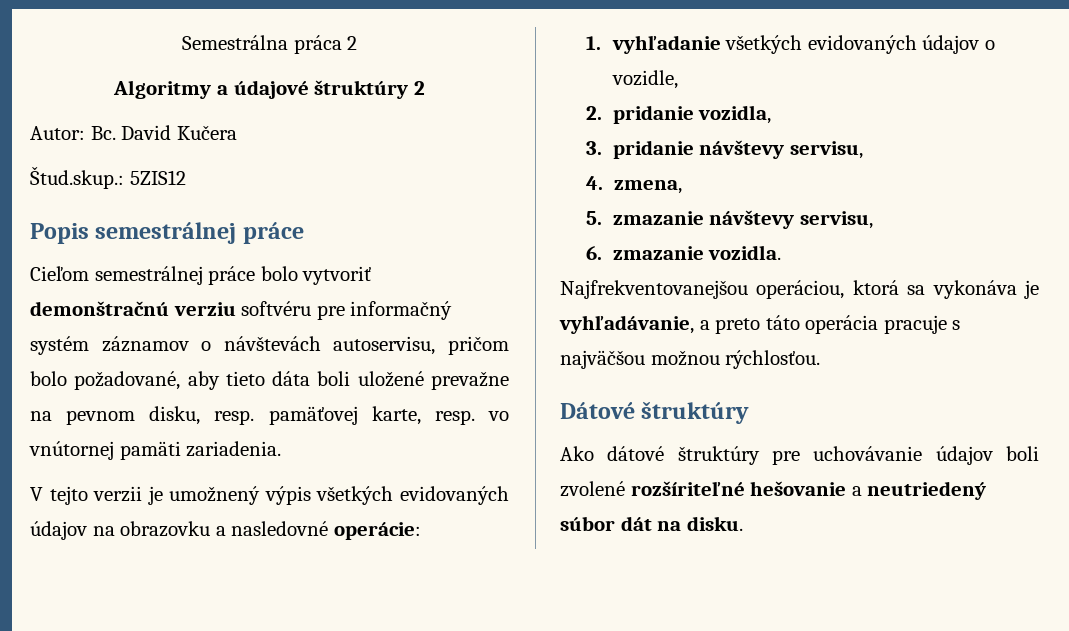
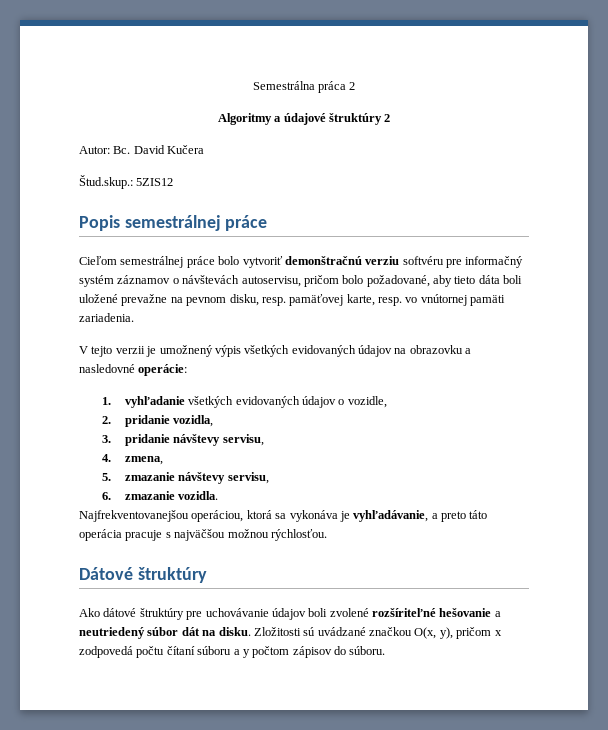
(743, 523) none -> [253,627,502,639] [79,646,386,658] Zložitosti sú uvádzané značkou O(x, y), pričom x zodpovedá počtu čítaní súboru a y počtom zápisov do súboru.

